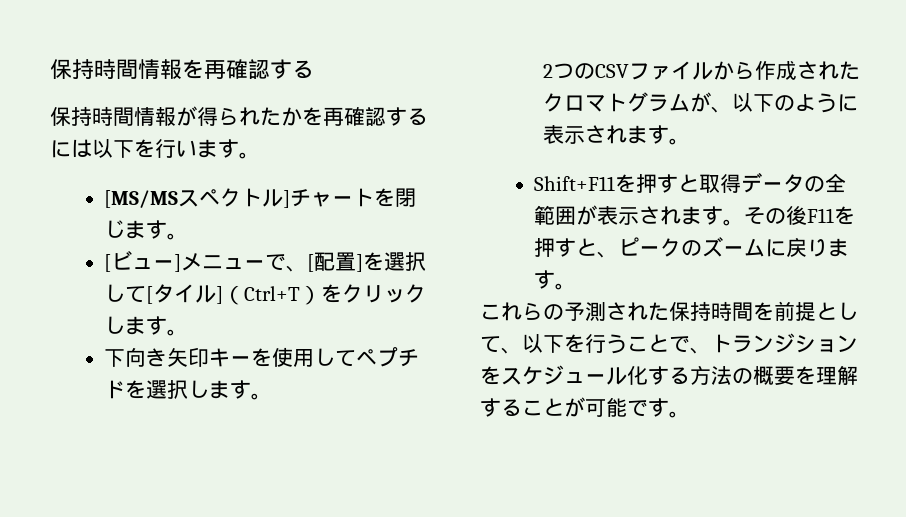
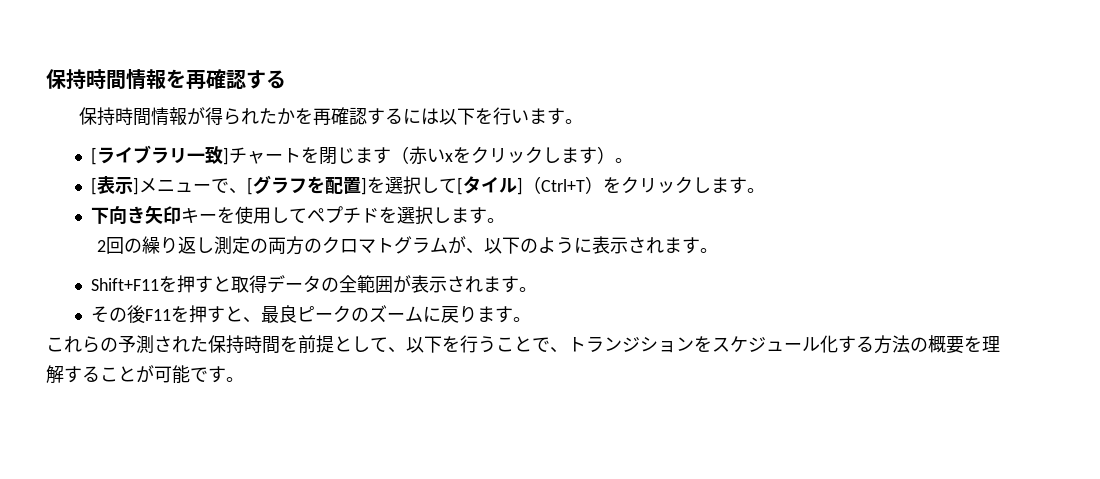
[104,188,284,208] [MS/MSスペクトル -> [91,145,224,165] [ライブラリ一致
[167,233,189,240] [104,251,175,272] 。 // [ビュー -> [391,146,634,165] [91,176,134,195] （赤いxをクリックします）。 // [表示
(315, 263) none -> [253,175,326,194] グラフを
[553,61,861,80] つのCSVファイルから作成された -> [106,236,323,255] 回の繰り返し測定の両方の
(745, 222) none -> (538, 289) //
(619, 254) none -> [261,305,298,323] 最良

